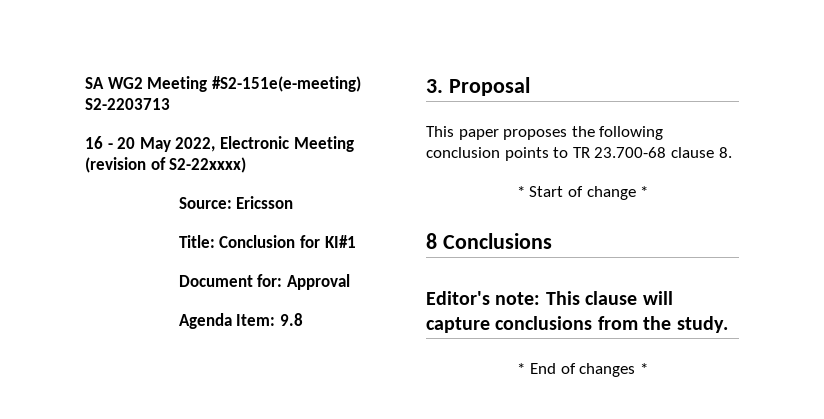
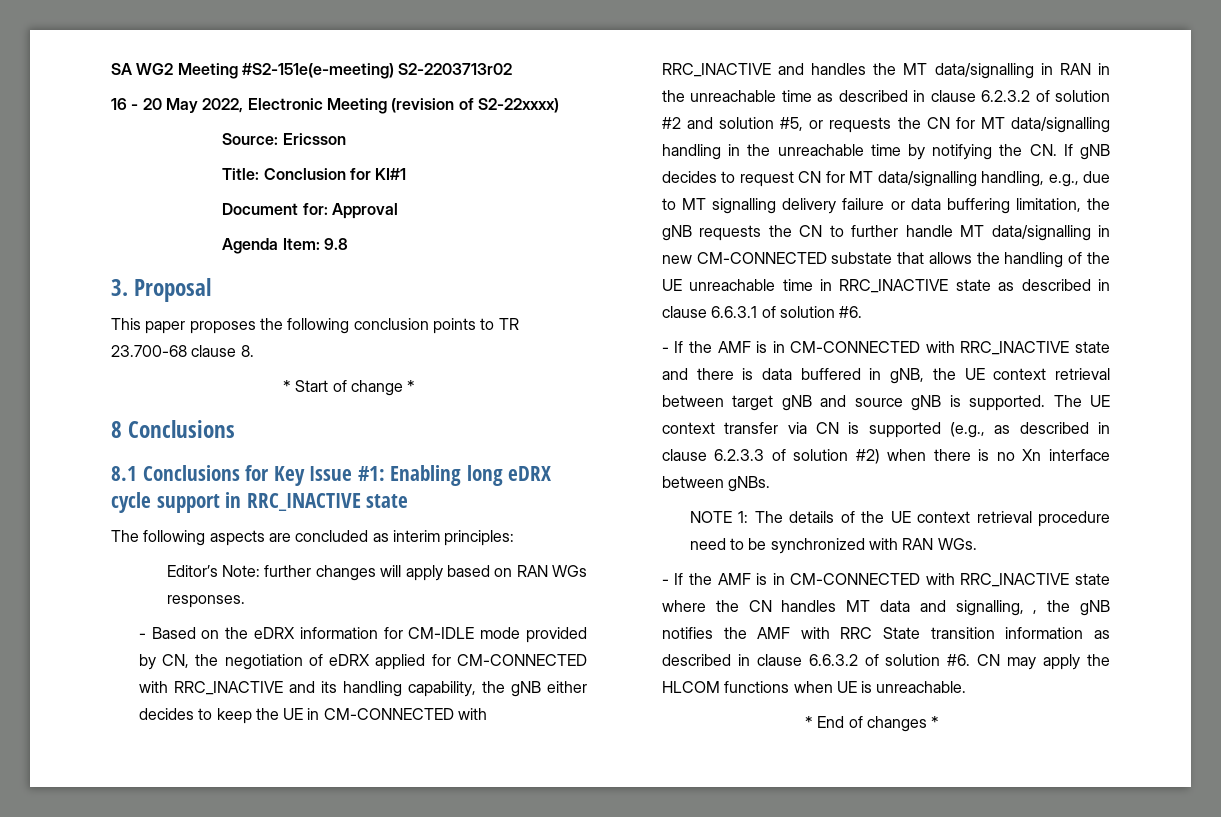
[85,98,170,110] S2-2203713 -> [398,63,513,75] S2-2203713r02
[426,291,673,305] [426,316,728,333] Editor's note: This clause will capture conclusions from the study. -> [111,465,552,486] [111,492,409,513] [111,530,515,546] [166,565,588,581] [166,595,245,608] [138,627,587,643] [138,654,587,670] [138,681,587,697] [138,708,488,724] [661,63,1110,79] [661,90,1110,102] [661,117,1110,133] [661,144,1110,160] [661,171,1110,187] [661,198,1110,214] [661,225,1110,241] [661,252,1110,268] [661,279,1110,293] [661,306,863,318] [661,341,1110,355] [661,368,1110,384] [661,395,1110,411] [661,422,1110,438] [661,449,1110,464] [661,476,771,492] [689,511,1110,527] [689,538,977,554] [661,573,1110,587] [661,600,1110,616] [661,627,1110,639] [661,654,1110,670] [661,681,967,693] 8.1 Conclusions for Key Issue #1: Enabling long eDRX cycle support in RRC_INACTIVE state // The following aspects are concluded as interim principles: // Editor’s Note: further changes will apply based on RAN WGs responses. // - Based on the eDRX information for CM-IDLE mode provided by CN, the negotiation of eDRX applied for CM-CONNECTED with RRC_INACTIVE and its handling capability, the gNB either decides to keep the UE in CM-CONNECTED with RRC_INACTIVE and handles the MT data/signalling in RAN in the unreachable time as described in clause 6.2.3.2 of solution #2 and solution #5, or requests the CN for MT data/signalling handling in the unreachable time by notifying the CN. If gNB decides to request CN for MT data/signalling handling, e.g., due to MT signalling delivery failure or data buffering limitation, the gNB requests the CN to further handle MT data/signalling in new CM-CONNECTED substate that allows the handling of the UE unreachable time in RRC_INACTIVE state as described in clause 6.6.3.1 of solution #6. // - If the AMF is in CM-CONNECTED with RRC_INACTIVE state and there is data buffered in gNB, the UE context retrieval between target gNB and source gNB is supported. The UE context transfer via CN is supported (e.g., as described in clause 6.2.3.3 of solution #2) when there is no Xn interface between gNBs. // NOTE 1: The details of the UE context retrieval procedure need to be synchronized with RAN WGs. // - If the AMF is in CM-CONNECTED with RRC_INACTIVE state where the CN handles MT data and signalling, , the gNB notifies the AMF with RRC State transition information as described in clause 6.6.3.2 of solution #6. CN may apply the HLCOM functions when UE is unreachable.

